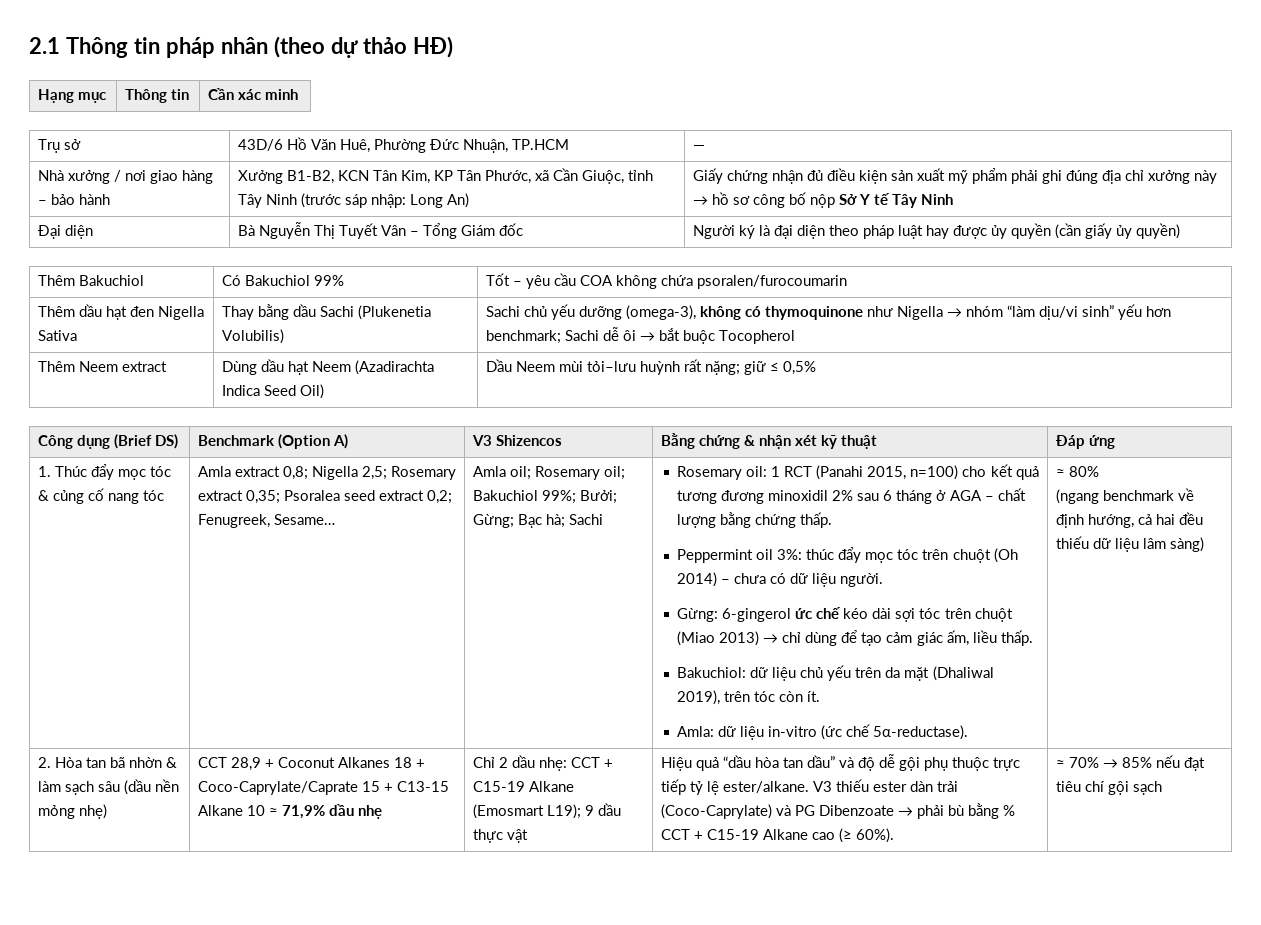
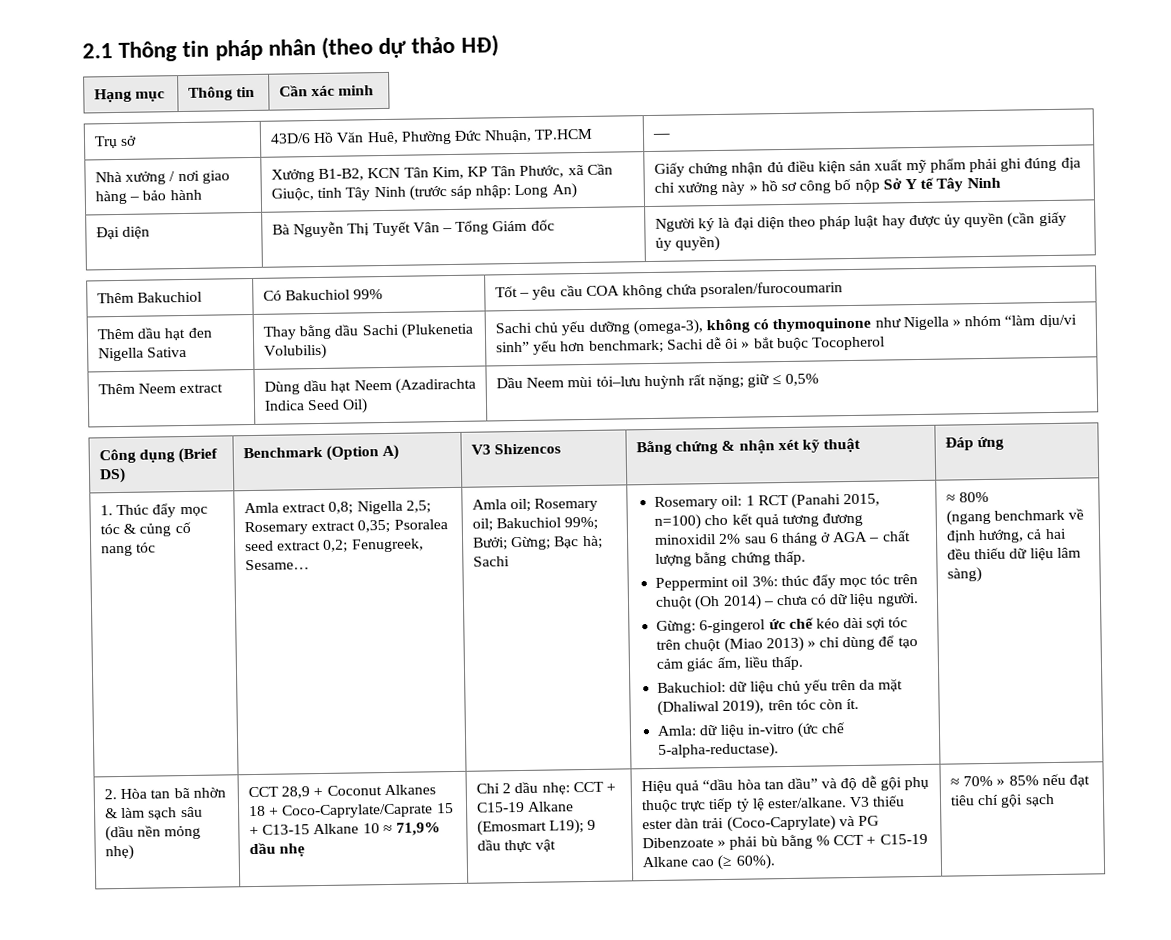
[692,196,708,205] → -> [748,184,758,192] »
[947,308,963,317] → -> [951,319,961,327] »
[639,332,655,341] → -> [741,341,751,349] »
[763,634,779,643] → -> [806,640,816,648] »
[873,725,969,740] 5α-reductase). -> [658,742,780,759] 5-alpha-reductase).
[897,807,913,816] → -> [717,839,727,848] »
[1102,759,1118,768] → -> [996,778,1006,786] »

